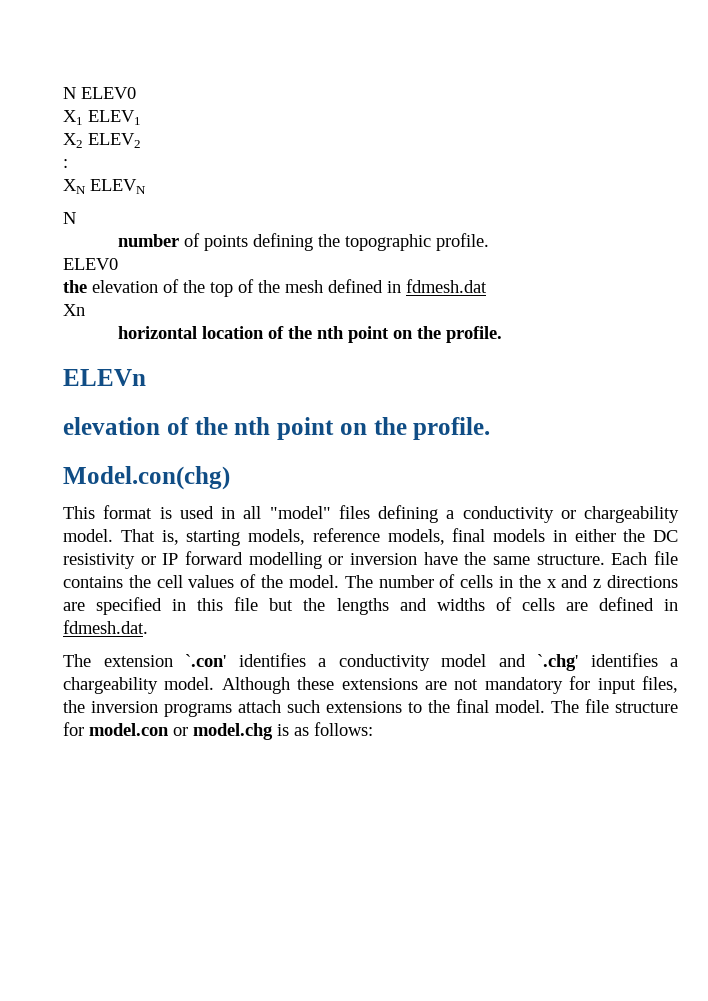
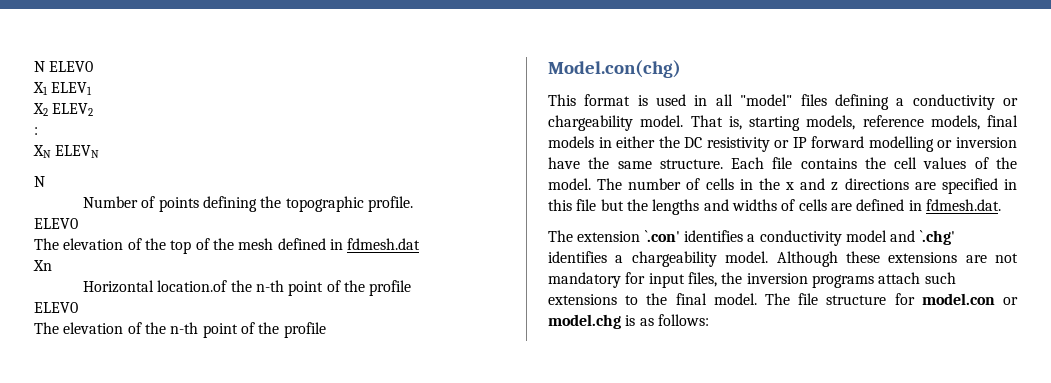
[118,234,180,247] number -> [83,196,139,208] Number
[63,280,87,293] the -> [34,238,59,250] The
[118,326,503,343] [63,369,146,386] [63,417,491,440] horizontal location of the nth point on the profile. // ELEVn // elevation of the nth point on the profile. -> [83,280,412,296] [34,302,78,313] [34,322,326,338] Horizontal location.of the n-th point of the profile // ELEV0 // The elevation of the n-th point of the profile

